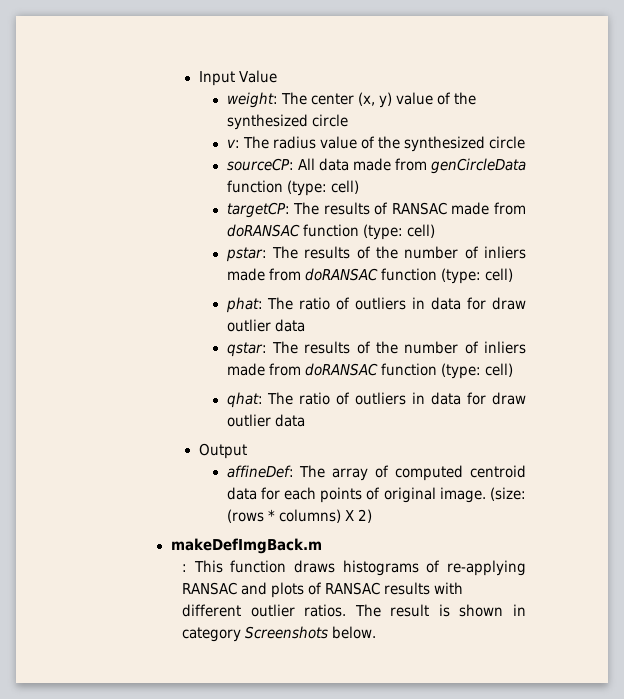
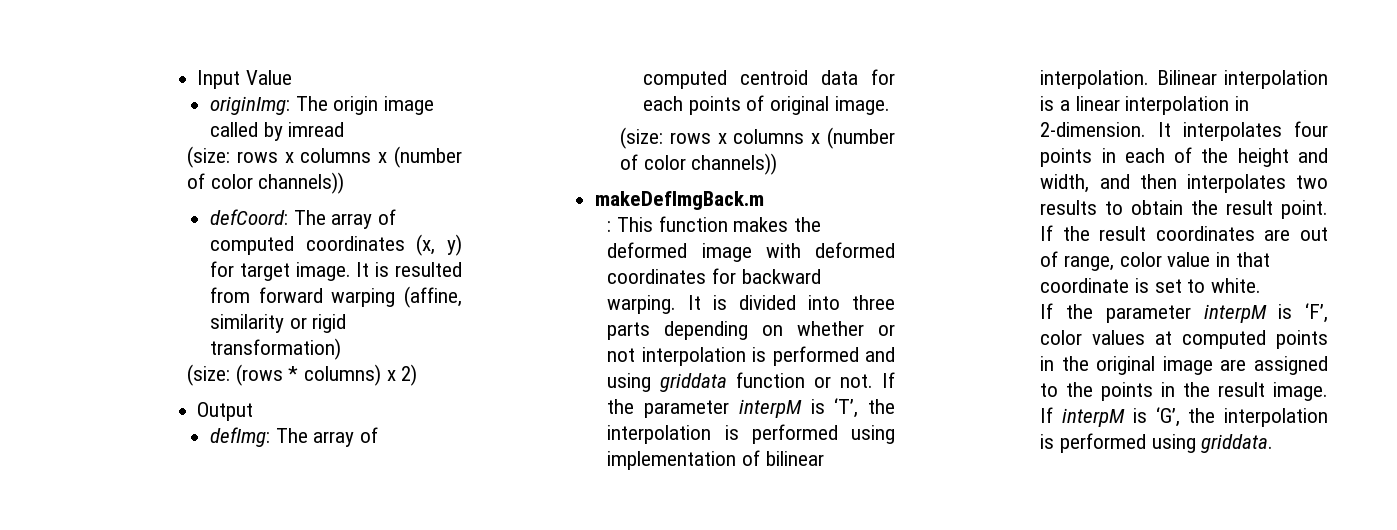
[226,92,476,108] [226,114,348,130] [226,136,525,152] [226,158,526,174] [226,180,359,196] [226,202,526,218] [226,224,435,240] [225,246,526,262] [226,268,513,284] [225,297,526,313] [226,319,305,332] [226,341,526,357] [226,363,513,379] [226,392,526,408] [226,414,305,427] weight: The center (x, y) value of the synthesized circle // v: The radius value of the synthesized circle // sourceCP: All data made from genCircleData function (type: cell) // targetCP: The results of RANSAC made from doRANSAC function (type: cell) // pstar: The results of the number of inliers made from doRANSAC function (type: cell) // phat: The ratio of outliers in data for draw outlier data // qstar: The results of the number of inliers made from doRANSAC function (type: cell) // qhat: The ratio of outliers in data for draw outlier data -> [210,96,435,115] [210,122,345,141] [186,146,462,168] [186,172,345,194] [210,209,397,229] [210,234,462,256] [210,261,462,281] [210,286,462,308] [210,314,347,333] [210,338,341,360] [186,364,418,386] originImg: The origin image called by imread // (size: rows x columns x (number of color channels)) // defCoord: The array of computed coordinates (x, y) for target image. It is resulted from forward warping (affine, similarity or rigid transformation) // (size: (rows * columns) x 2)
[226,465,294,478] affineDef: -> [210,427,270,447] defImg:
[490,487,527,501] [226,509,372,523] [170,538,322,554] [182,560,526,576] [182,582,464,598] [182,604,527,617] [182,626,377,642] (size: (rows * columns) X 2) // makeDefImgBack.m // : This function draws histograms of re-applying RANSAC and plots of RANSAC results with different outlier ratios. The result is shown in category Screenshots below. -> [619,127,895,149] [619,153,778,175] [595,191,765,210] [607,216,822,232] [607,242,895,262] [607,268,821,284] [607,295,895,314] [607,321,895,340] [607,346,895,366] [607,372,895,392] [607,398,895,418] [607,424,895,444] [607,450,824,470] [1040,70,1328,89] [1040,96,1250,115] [1040,121,1328,141] [1040,147,1328,167] [1040,174,1328,193] [1040,200,1328,219] [1040,225,1328,241] [1040,251,1270,271] [1040,278,1262,293] [1040,303,1328,323] [1040,330,1328,349] [1040,356,1328,375] [1040,382,1328,401] [1040,407,1328,427] [1040,433,1274,453] // (size: rows x columns x (number of color channels)) // makeDefImgBack.m // : This function makes the deformed image with deformed coordinates for backward warping. It is divided into three parts depending on whether or not interpolation is performed and using griddata function or not. If the parameter interpM is ‘T’, the interpolation is performed using implementation of bilinear interpolation. Bilinear interpolation is a linear interpolation in 2-dimension. It interpolates four points in each of the height and width, and then interpolates two results to obtain the result point. If the result coordinates are out of range, color value in that coordinate is set to white. // If the parameter interpM is ‘F’, color values at computed points in the original image are assigned to the points in the result image. If interpM is ‘G’, the interpolation is performed using griddata.

